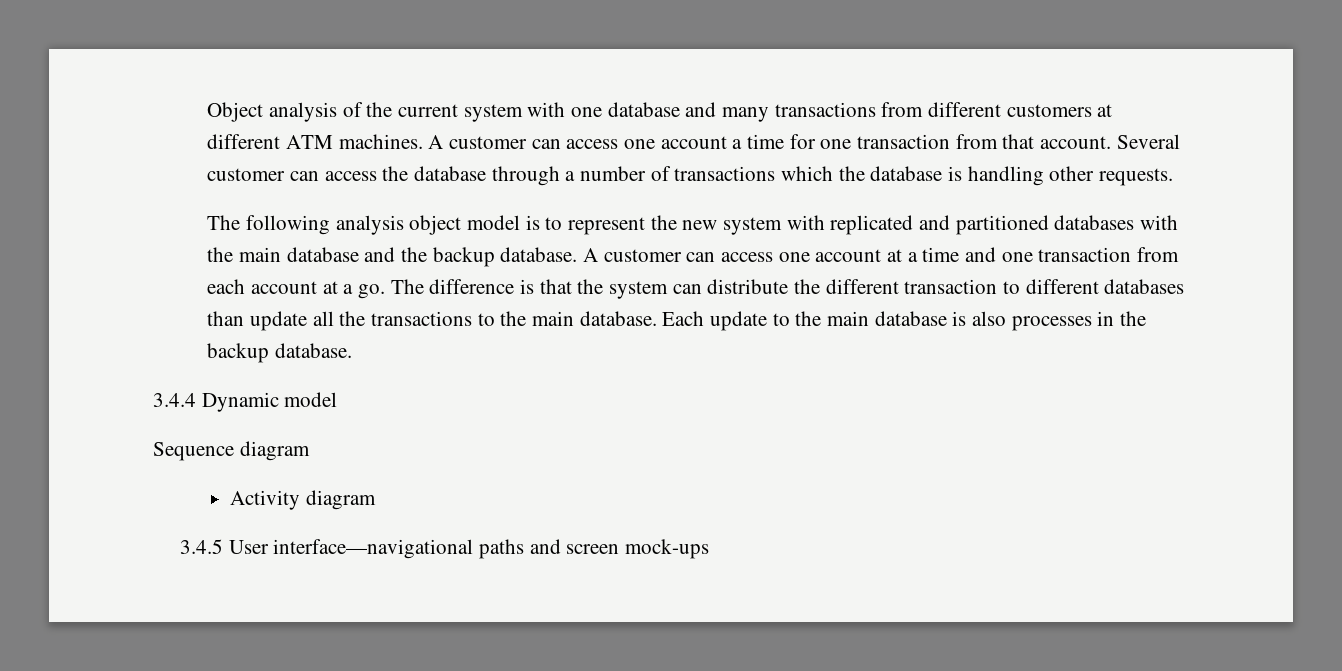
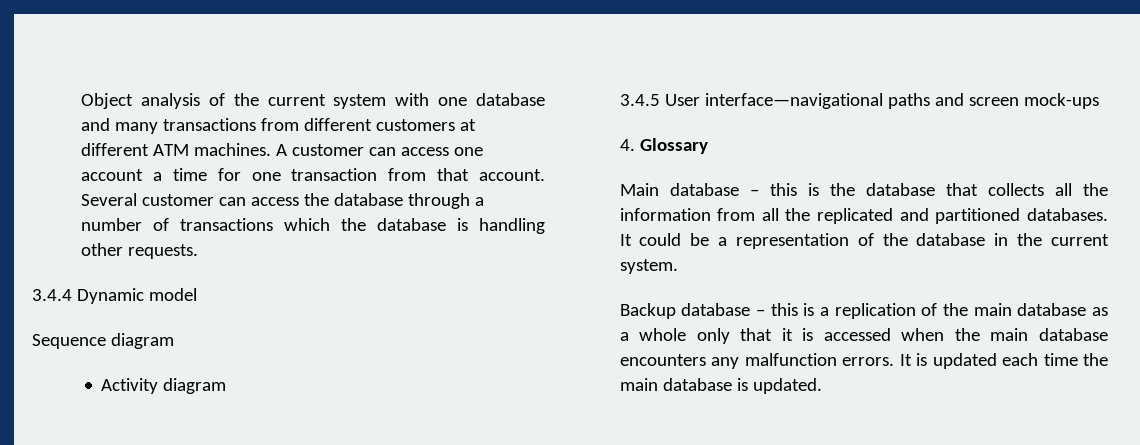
[207,215,1178,235] [207,247,1180,267] [207,279,1185,299] [207,311,1147,331] [207,343,352,363] // The following analysis object model is to represent the new system with replicated and partitioned databases with the main database and the backup database. A customer can access one account at a time and one transaction from each account at a go. The difference is that the system can distribute the different transaction to different databases than update all the transactions to the main database. Each update to the main database is also processes in the backup database. -> (199, 251) none
(710, 549) none -> [619,138,708,154] [619,183,1108,196] [619,208,1108,224] [619,233,1109,249] [619,259,678,274] [619,303,1108,319] [619,328,1108,344] [619,353,1108,369] [619,378,822,394] // 4. Glossary // Main database – this is the database that collects all the information from all the replicated and partitioned databases. It could be a representation of the database in the current system. // Backup database – this is a replication of the main database as a whole only that it is accessed when the main database encounters any malfunction errors. It is updated each time the main database is updated.

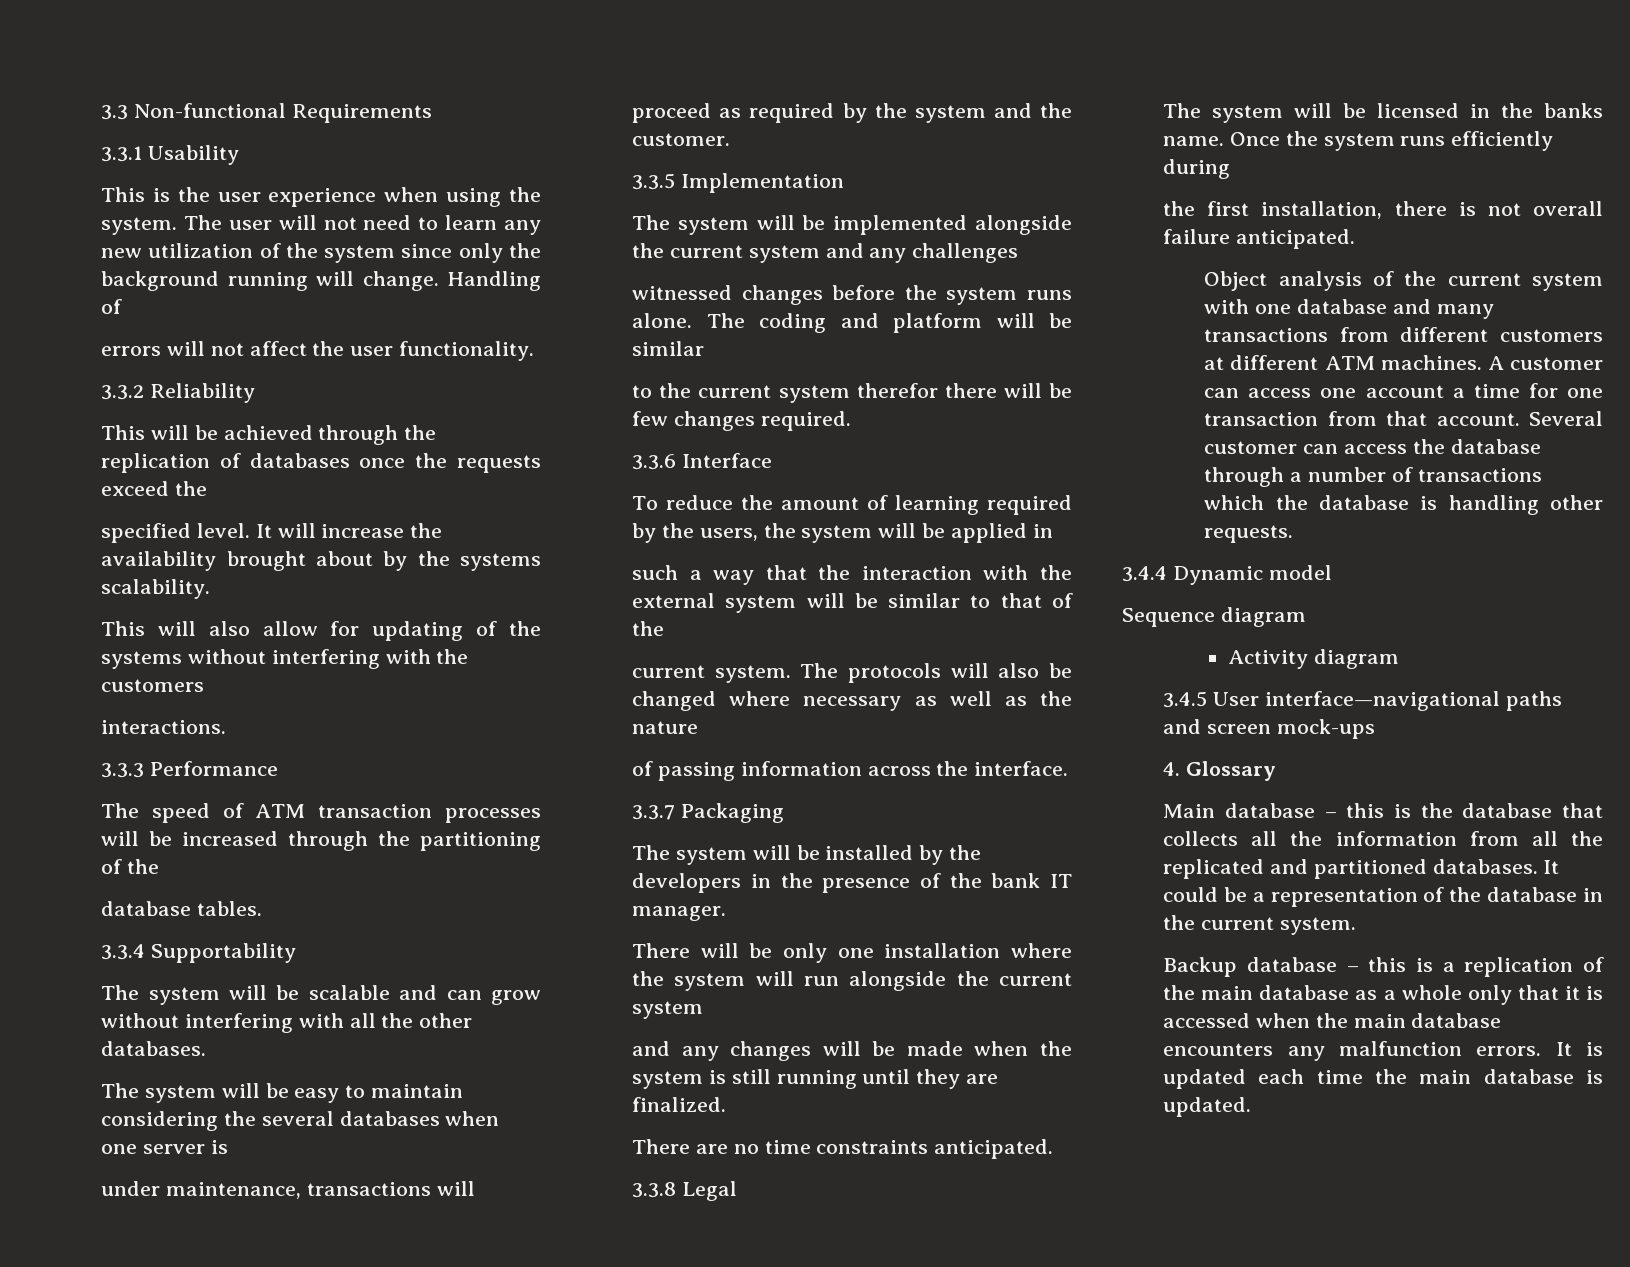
(81, 101) none -> [101,103,432,123] [101,145,239,165] [101,187,541,207] [101,215,542,235] [101,243,542,263] [101,271,541,291] [101,299,123,314] [101,341,534,361] [101,383,255,403] [101,425,437,445] [101,453,542,473] [101,481,207,496] [101,523,443,543] [101,551,541,571] [101,579,211,599] [101,621,541,641] [101,649,469,669] [101,679,205,692] [101,720,227,734] [101,761,278,778] [101,803,541,823] [101,831,541,851] [101,859,159,874] [101,901,262,916] [101,943,296,963] [101,985,541,1005] [101,1013,473,1033] [101,1041,207,1056] [101,1083,463,1103] [101,1111,500,1131] [101,1140,228,1154] [101,1181,475,1199] [632,103,1072,123] [632,133,731,146] [632,173,844,193] [632,215,1072,235] [632,243,1019,263] [632,285,1072,305] [632,313,1072,333] [632,341,705,356] [632,383,1072,403] [632,411,851,431] [632,453,772,470] [632,495,1072,515] [632,523,1053,543] [632,565,1072,585] [632,593,1073,613] [632,621,665,636] [632,663,1072,683] [632,691,1072,711] [632,721,699,734] [632,761,1069,781] [632,803,784,823] [632,845,981,865] [632,873,1072,893] [632,906,727,921] [632,943,1072,963] [632,971,1072,991] [632,1001,704,1019] [632,1041,1072,1061] [632,1069,998,1089] [632,1097,727,1112] [632,1139,1054,1159] [632,1181,737,1201] [1163,103,1603,123] [1163,131,1554,151] [1163,159,1231,179] [1163,201,1603,219] [1163,229,1355,249] 3.3 Non-functional Requirements // 3.3.1 Usability // This is the user experience when using the system. The user will not need to learn any new utilization of the system since only the background running will change. Handling of // errors will not affect the user functionality. // 3.3.2 Reliability // This will be achieved through the replication of databases once the requests exceed the // specified level. It will increase the availability brought about by the systems scalability. // This will also allow for updating of the systems without interfering with the customers // interactions. // 3.3.3 Performance // The speed of ATM transaction processes will be increased through the partitioning of the // database tables. // 3.3.4 Supportability // The system will be scalable and can grow without interfering with all the other databases. // The system will be easy to maintain considering the several databases when one server is // under maintenance, transactions will proceed as required by the system and the customer. // 3.3.5 Implementation // The system will be implemented alongside the current system and any challenges // witnessed changes before the system runs alone. The coding and platform will be similar // to the current system therefor there will be few changes required. // 3.3.6 Interface // To reduce the amount of learning required by the users, the system will be applied in // such a way that the interaction with the external system will be similar to that of the // current system. The protocols will also be changed where necessary as well as the nature // of passing information across the interface. // 3.3.7 Packaging // The system will be installed by the developers in the presence of the bank IT manager. // There will be only one installation where the system will run alongside the current system // and any changes will be made when the system is still running until they are finalized. // There are no time constraints anticipated. // 3.3.8 Legal // The system will be licensed in the banks name. Once the system runs efficiently during // the first installation, there is not overall failure anticipated. //

